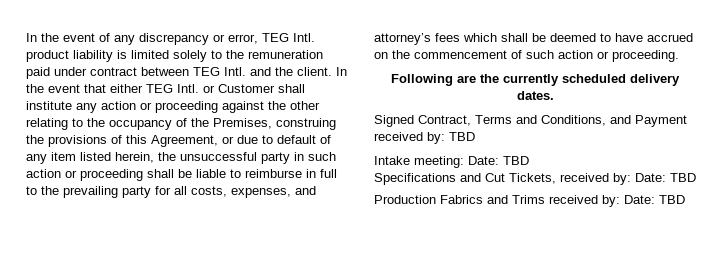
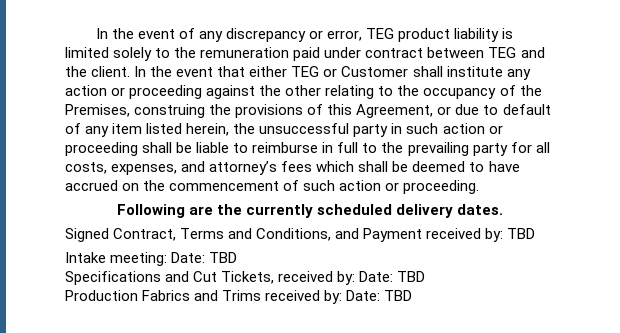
[293,33,315,42] Intl. -> (395, 33) none
[224,67,246,76] Intl. -> (517, 52) none
[177,84,199,93] Intl. -> (320, 71) none

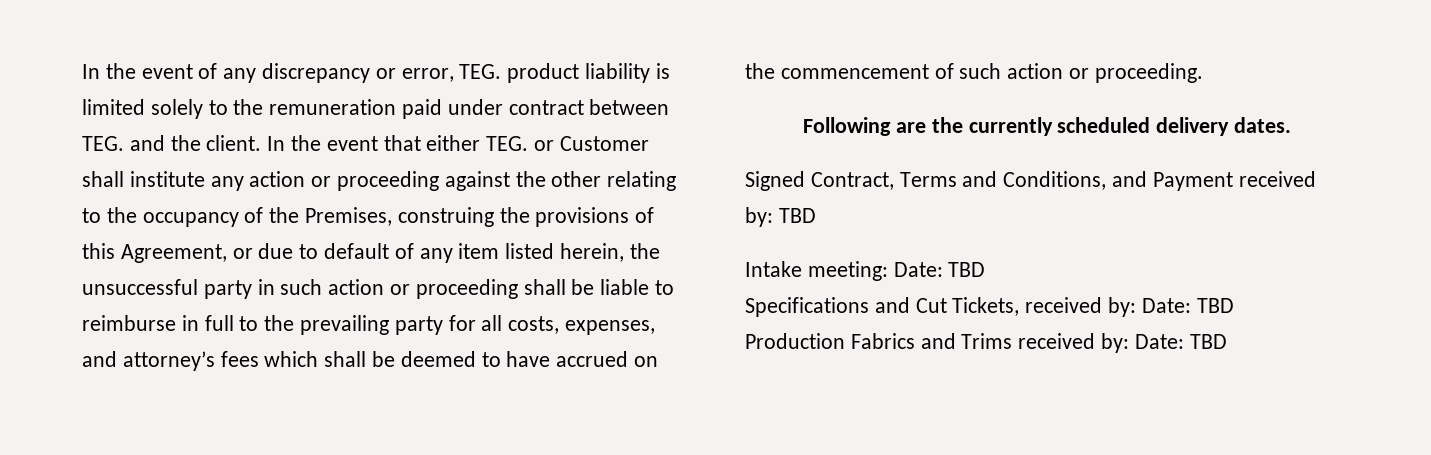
[366,28,395,39] TEG -> [459,64,502,79] TEG.
[488,47,517,58] TEG -> [82,136,124,151] TEG.
[291,66,320,77] TEG -> [486,136,529,151] TEG.

